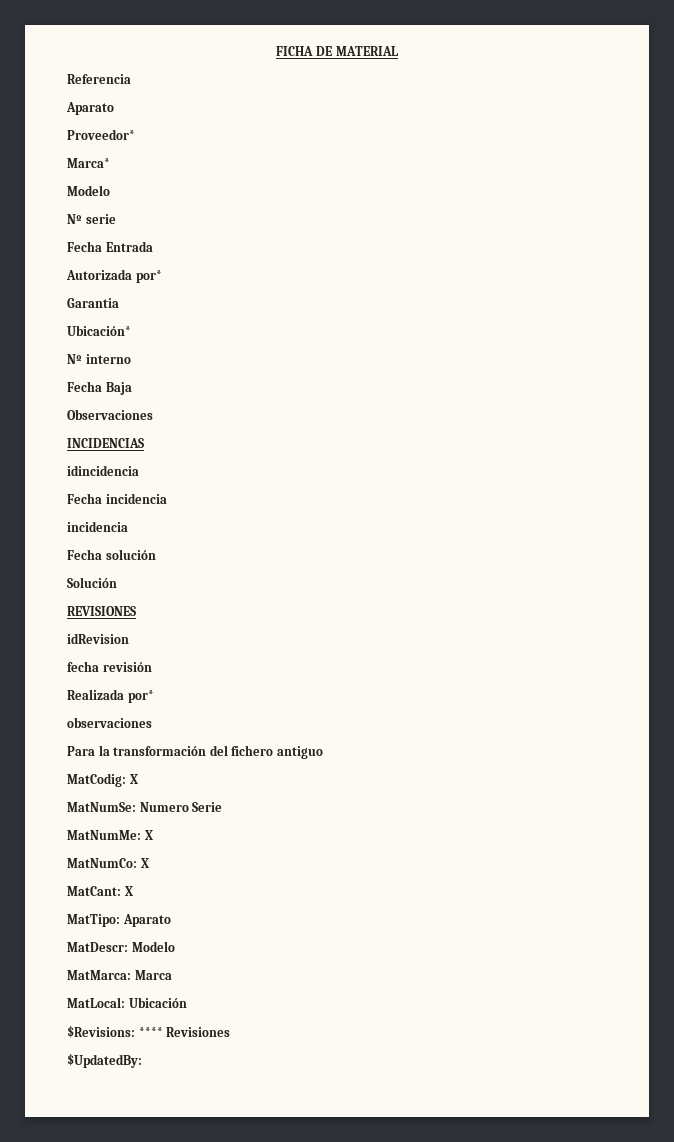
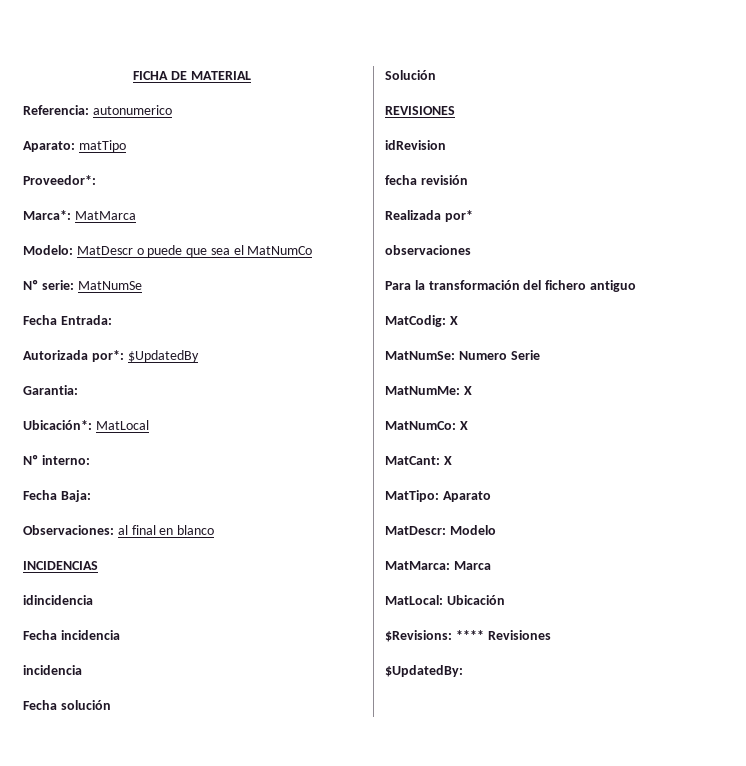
[67,74,131,84] [66,102,114,115] [67,129,135,140] [67,158,110,168] [67,185,110,196] [67,214,116,224] [67,241,153,252] Referencia // Aparato // Proveedor* // Marca* // Modelo // Nº serie // Fecha Entrada -> [23,105,172,115] [23,140,126,152] [23,175,96,185] [23,210,136,220] [23,245,313,257] [23,280,142,290] [23,315,112,325] Referencia: autonumerico // Aparato: matTipo // Proveedor*: // Marca*: MatMarca // Modelo: MatDescr o puede que sea el MatNumCo // Nº serie: MatNumSe // Fecha Entrada:
[135,270,162,283] [67,298,119,308] [67,325,131,336] [67,354,131,364] [67,381,132,395] [67,409,153,420] por* // Garantia // Ubicación* // Nº interno // Fecha Baja // Observaciones -> [91,350,199,362] [23,385,78,395] [23,420,149,430] [23,455,90,465] [23,490,91,502] [23,525,215,535] por*: $UpdatedBy // Garantia: // Ubicación*: MatLocal // Nº interno: // Fecha Baja: // Observaciones: al final en blanco

